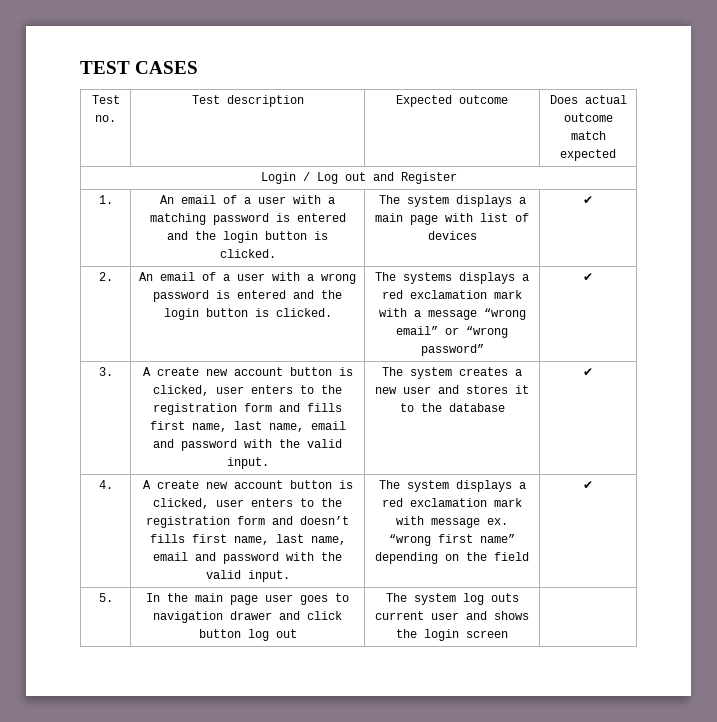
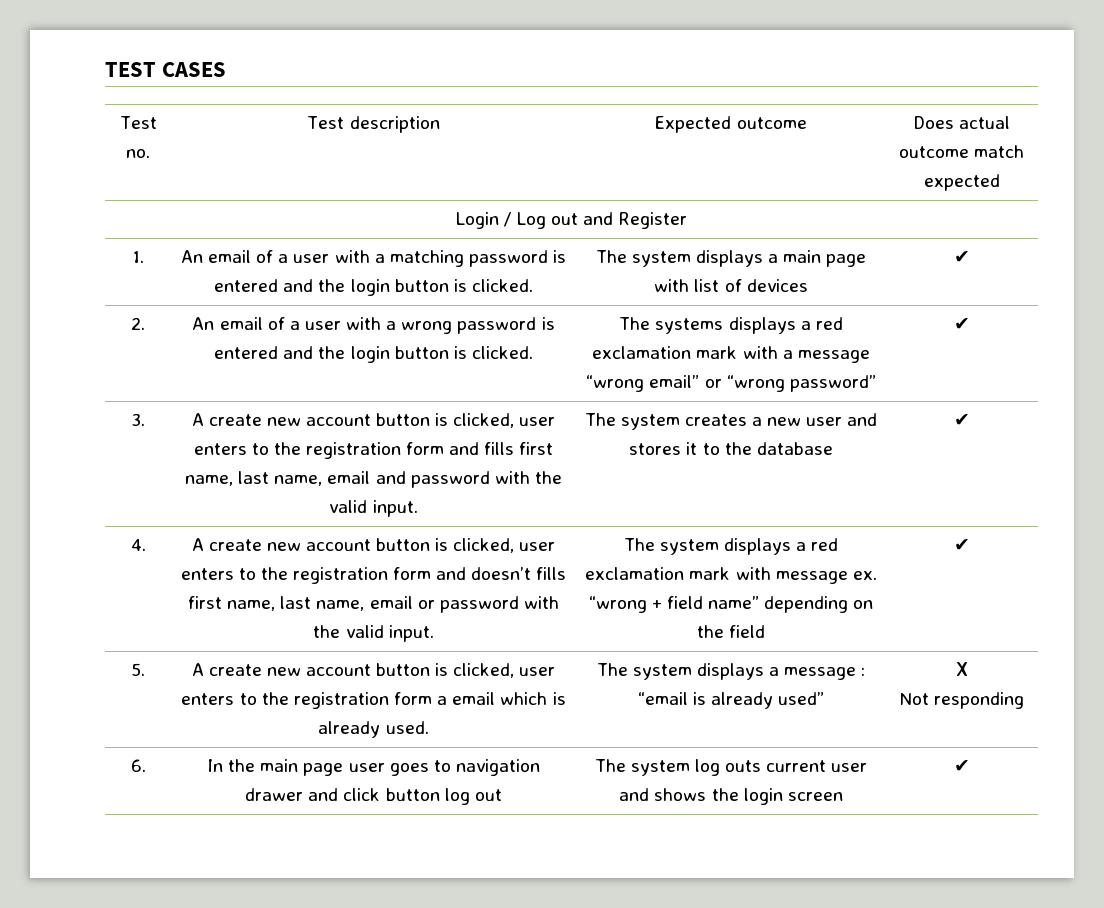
[195,552,216,561] and -> [417,600,435,609] or
[438,534,474,543] first -> [651,596,703,609] + field
(113, 597) none -> [191,663,556,678] [181,692,566,709] [318,721,429,738] [596,663,866,680] [637,692,825,709] [955,662,968,676] [898,692,1025,709] [130,759,146,772] | A create new account button is clicked, user enters to the registration form a email which is already used. | The system displays a message : “email is already used” | X // Not responding // 6.
(509, 634) none -> [953,760,970,772] ✔

